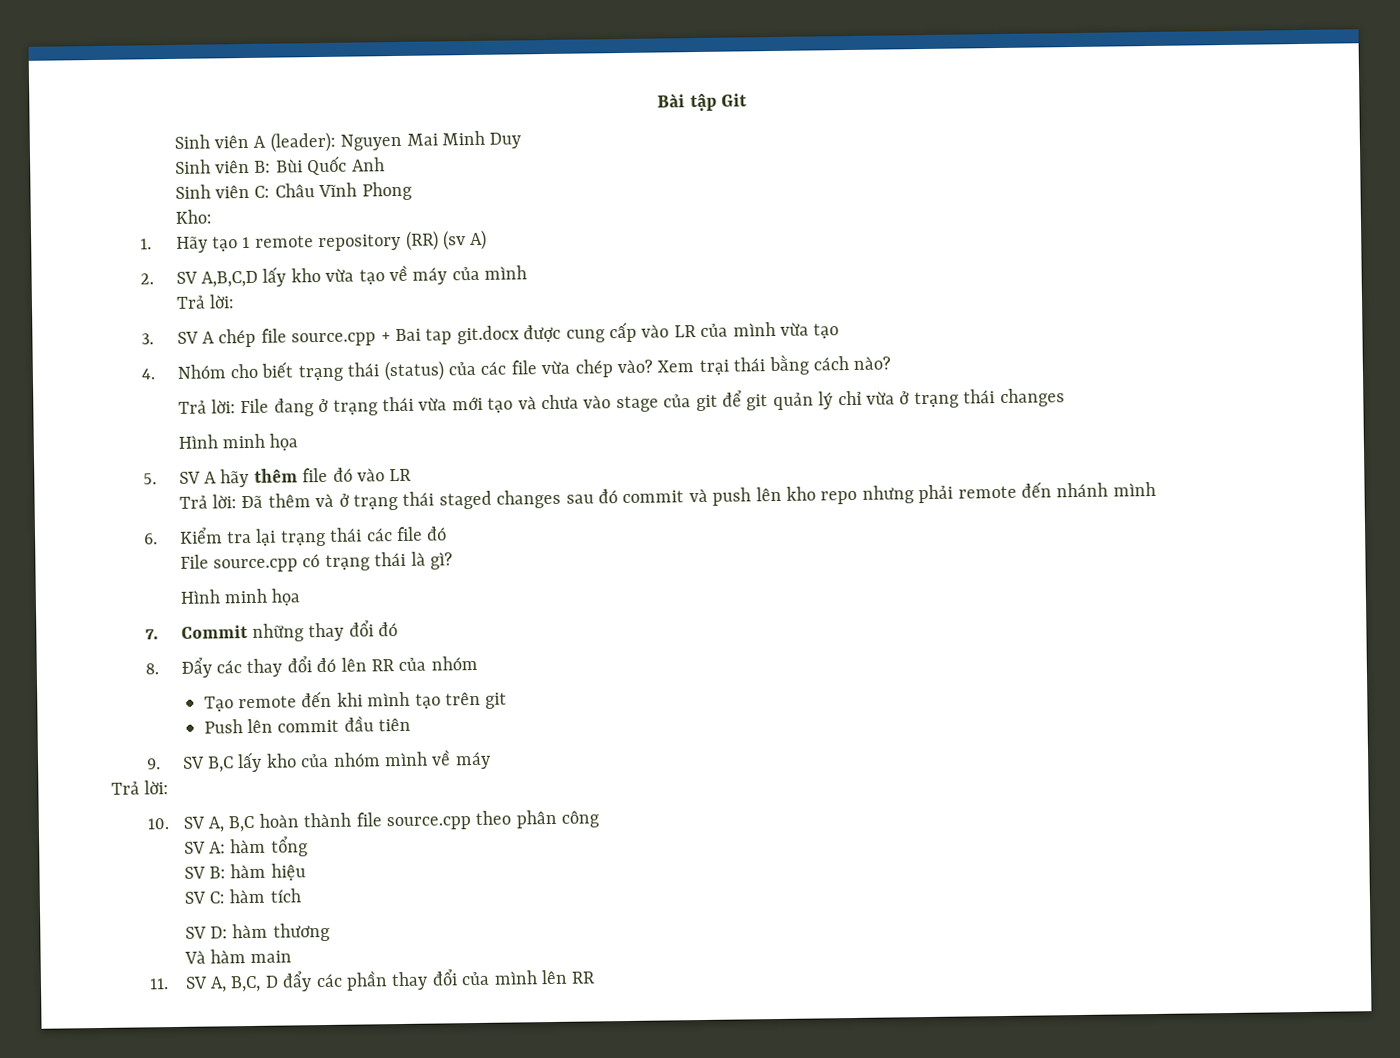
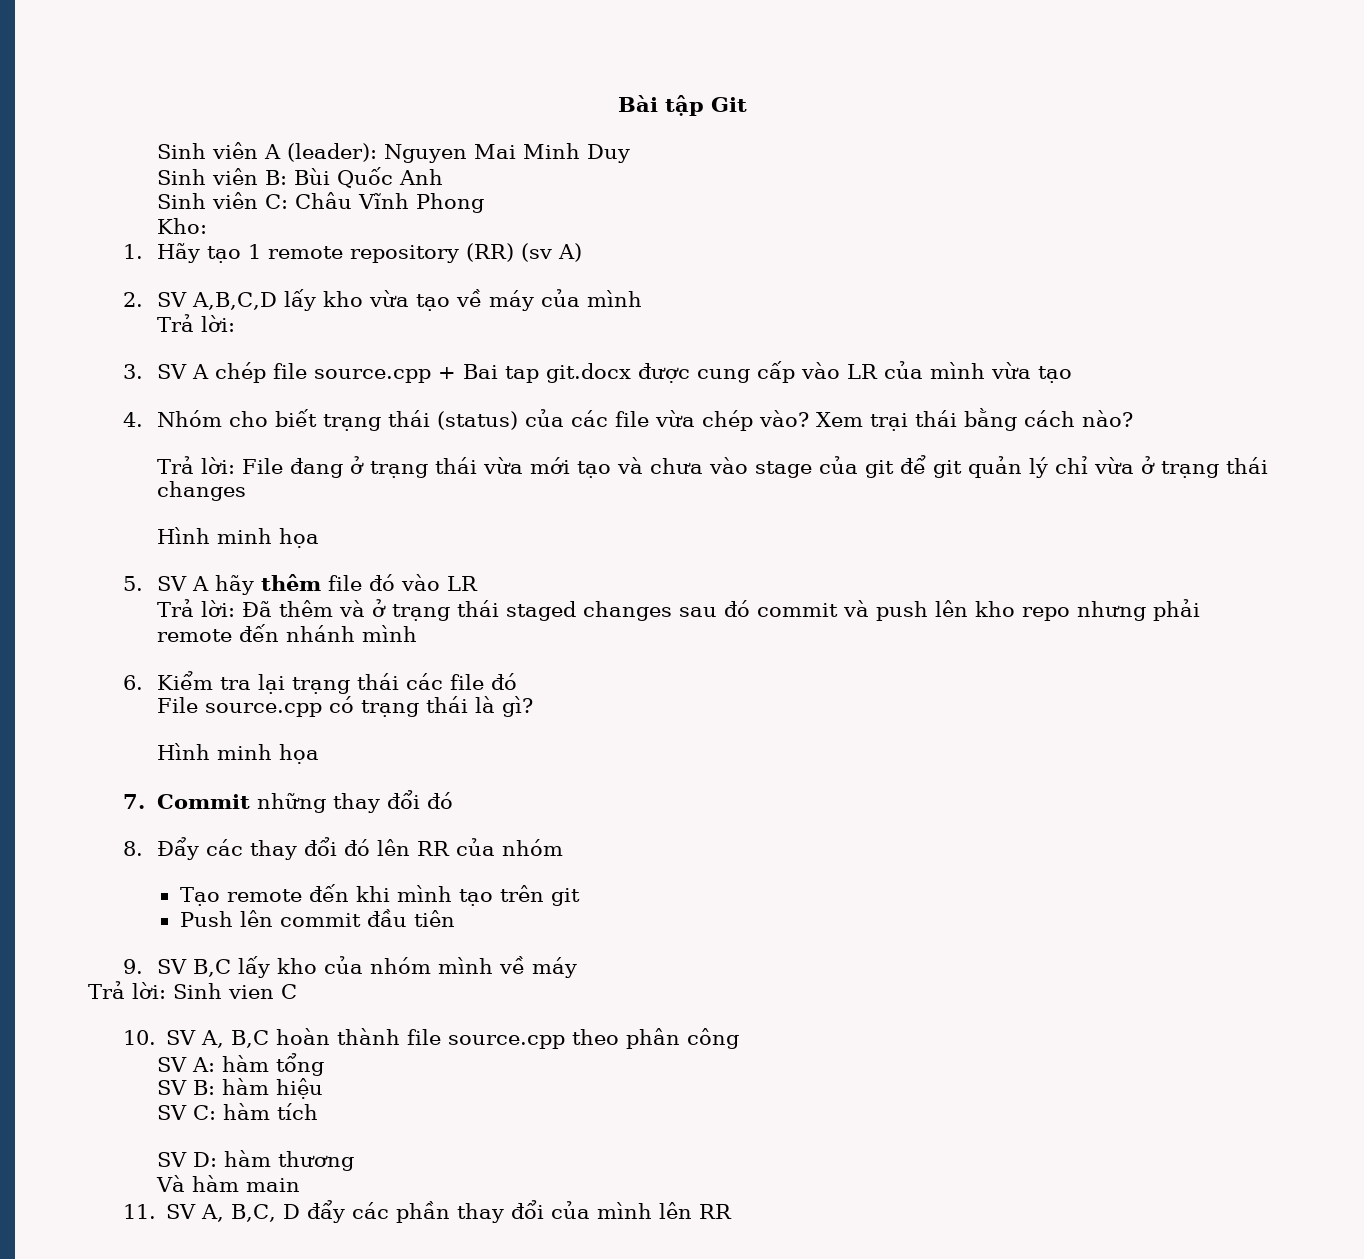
(170, 787) none -> [173,983,297,999] Sinh vien C

